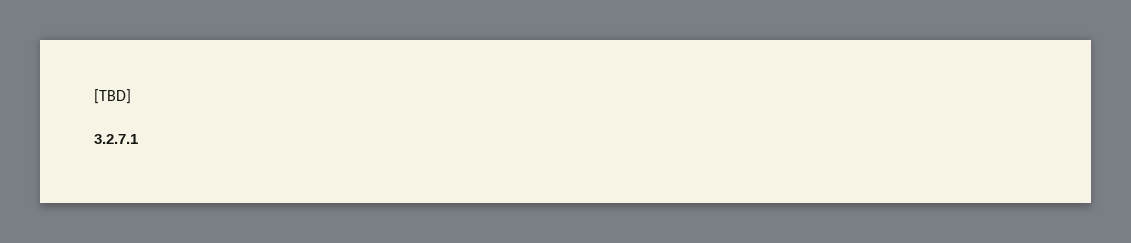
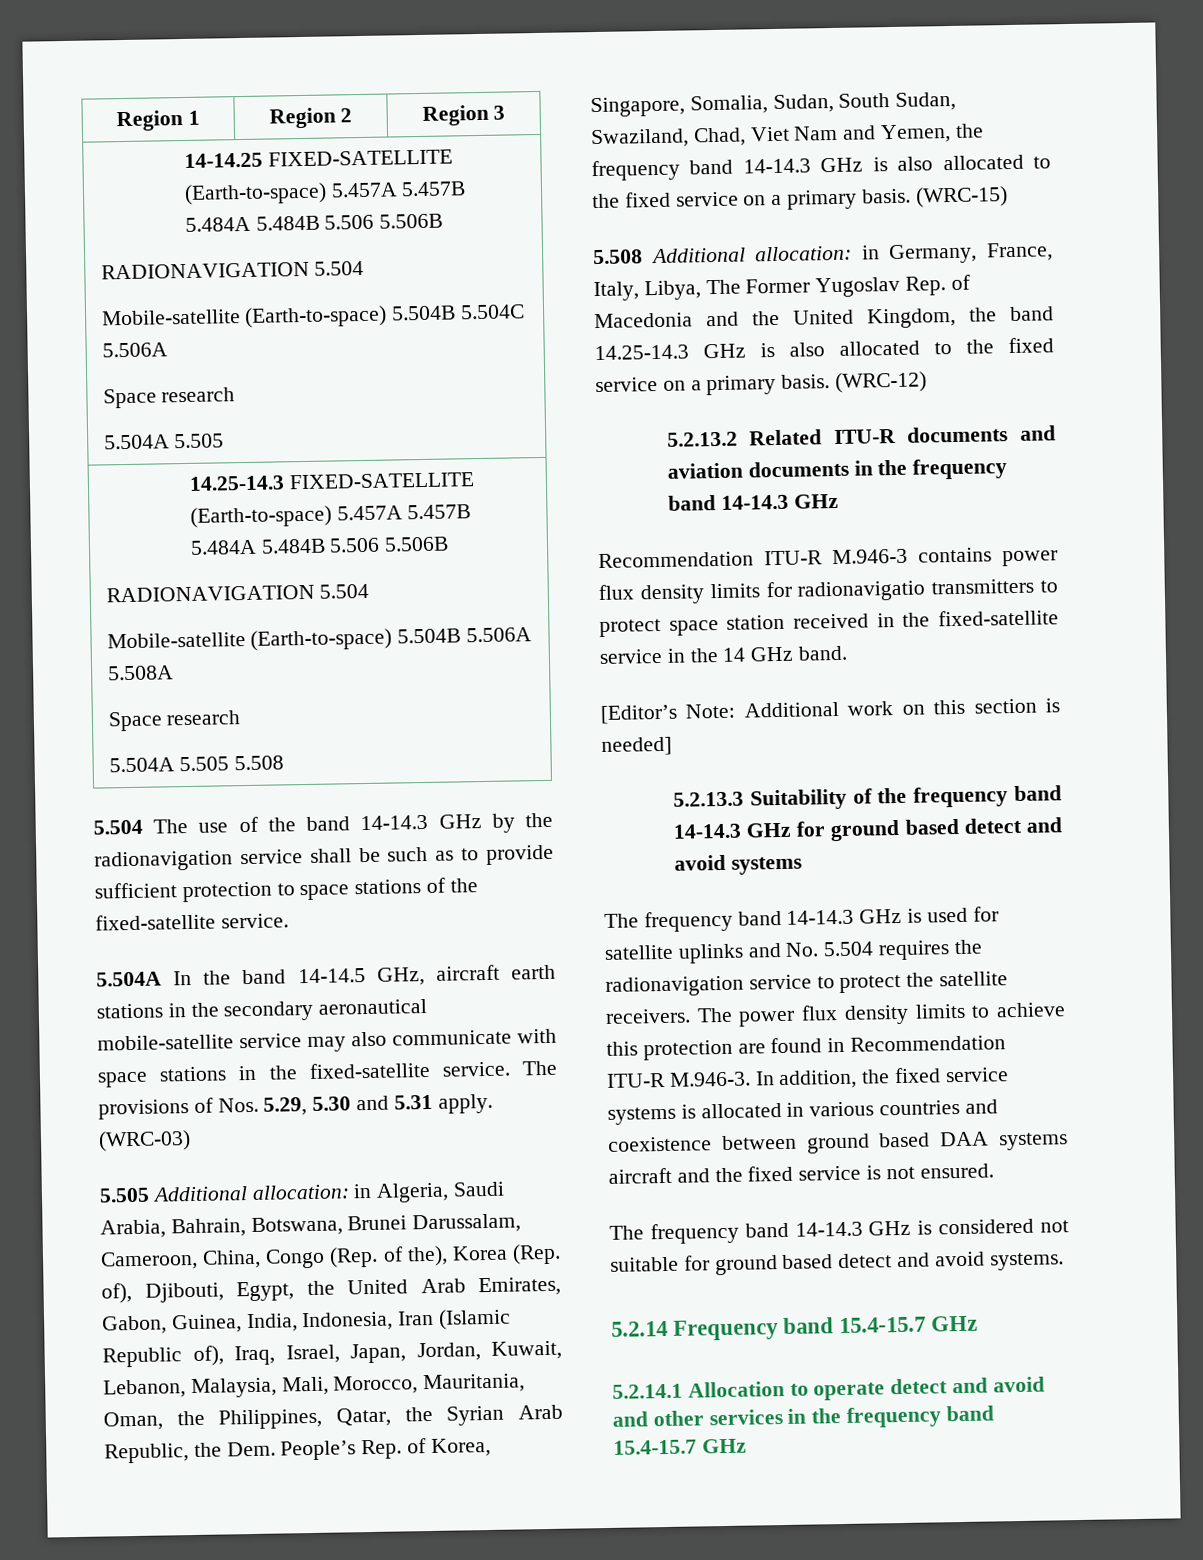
[94,89,131,104] [94,134,138,144] [TBD] // 3.2.7.1 -> [116,109,200,132] [268,107,353,129] [421,104,506,126] [183,149,453,168] [183,181,467,205] [184,213,444,232] [100,260,365,280] [100,304,526,328] [101,342,168,358] [102,387,236,409] [103,433,225,450] [188,472,475,491] [189,504,472,528] [189,536,450,555] [105,583,370,603] [106,627,533,651] [107,665,174,681] [107,710,242,732] [108,755,285,773] [93,812,553,835] [94,844,554,872] [94,877,478,903] [95,913,289,931] [96,964,556,987] [96,998,428,1022] [97,1028,557,1053] [97,1060,557,1088] [98,1093,493,1120] [98,1130,191,1152] [99,1181,506,1203] [100,1213,522,1239] [100,1243,562,1271] [101,1276,561,1304] [102,1308,512,1335] [102,1340,562,1368] [103,1373,526,1399] [103,1404,563,1431] [104,1437,491,1464] [590,91,957,118] [590,123,984,149] [591,154,1051,182] [592,186,1008,210] [593,242,1053,265] [593,274,971,302] [594,306,1054,329] [594,337,1054,361] [595,371,928,396] [666,425,1056,447] [666,458,1008,480] [667,493,839,511] [598,547,1058,569] [598,578,1058,605] [599,609,1059,638] [599,645,849,665] [600,698,1060,724] [601,736,672,756] [672,785,1062,811] [672,817,1062,842] [673,854,802,875] [604,906,999,933] [604,939,982,964] [605,971,1009,997] [605,1002,1066,1027] [606,1035,1007,1061] [606,1067,1009,1090] [607,1099,998,1125] [608,1131,1068,1154] [608,1163,994,1184] [609,1218,1069,1245] [610,1251,1064,1276] [611,1315,979,1341] [612,1376,1045,1401] [612,1405,994,1428] [613,1438,747,1455] Region 1 | Region 2 | Region 3 // 14-14.25 FIXED-SATELLITE (Earth-to-space) 5.457A 5.457B 5.484A 5.484B 5.506 5.506B // RADIONAVIGATION 5.504 // Mobile-satellite (Earth-to-space) 5.504B 5.504C 5.506A // Space research // 5.504A 5.505 // 14.25-14.3 FIXED-SATELLITE (Earth-to-space) 5.457A 5.457B 5.484A 5.484B 5.506 5.506B // RADIONAVIGATION 5.504 // Mobile-satellite (Earth-to-space) 5.504B 5.506A 5.508A // Space research // 5.504A 5.505 5.508 // 5.504 The use of the band 14-14.3 GHz by the radionavigation service shall be such as to provide sufficient protection to space stations of the fixed-satellite service. // 5.504A In the band 14-14.5 GHz, aircraft earth stations in the secondary aeronautical mobile-satellite service may also communicate with space stations in the fixed-satellite service. The provisions of Nos. 5.29, 5.30 and 5.31 apply. (WRC-03) // 5.505 Additional allocation: in Algeria, Saudi Arabia, Bahrain, Botswana, Brunei Darussalam, Cameroon, China, Congo (Rep. of the), Korea (Rep. of), Djibouti, Egypt, the United Arab Emirates, Gabon, Guinea, India, Indonesia, Iran (Islamic Republic of), Iraq, Israel, Japan, Jordan, Kuwait, Lebanon, Malaysia, Mali, Morocco, Mauritania, Oman, the Philippines, Qatar, the Syrian Arab Republic, the Dem. People’s Rep. of Korea, Singapore, Somalia, Sudan, South Sudan, Swaziland, Chad, Viet Nam and Yemen, the frequency band 14-14.3 GHz is also allocated to the fixed service on a primary basis. (WRC-15) // 5.508 Additional allocation: in Germany, France, Italy, Libya, The Former Yugoslav Rep. of Macedonia and the United Kingdom, the band 14.25-14.3 GHz is also allocated to the fixed service on a primary basis. (WRC-12) // 5.2.13.2 Related ITU-R documents and aviation documents in the frequency band 14-14.3 GHz // Recommendation ITU-R M.946-3 contains power flux density limits for radionavigatio transmitters to protect space station received in the fixed-satellite service in the 14 GHz band. // [Editor’s Note: Additional work on this section is needed] // 5.2.13.3 Suitability of the frequency band 14-14.3 GHz for ground based detect and avoid systems // The frequency band 14-14.3 GHz is used for satellite uplinks and No. 5.504 requires the radionavigation service to protect the satellite receivers. The power flux density limits to achieve this protection are found in Recommendation ITU-R M.946-3. In addition, the fixed service systems is allocated in various countries and coexistence between ground based DAA systems aircraft and the fixed service is not ensured. // The frequency band 14-14.3 GHz is considered not suitable for ground based detect and avoid systems. // 5.2.14 Frequency band 15.4-15.7 GHz // 5.2.14.1 Allocation to operate detect and avoid and other services in the frequency band 15.4-15.7 GHz

